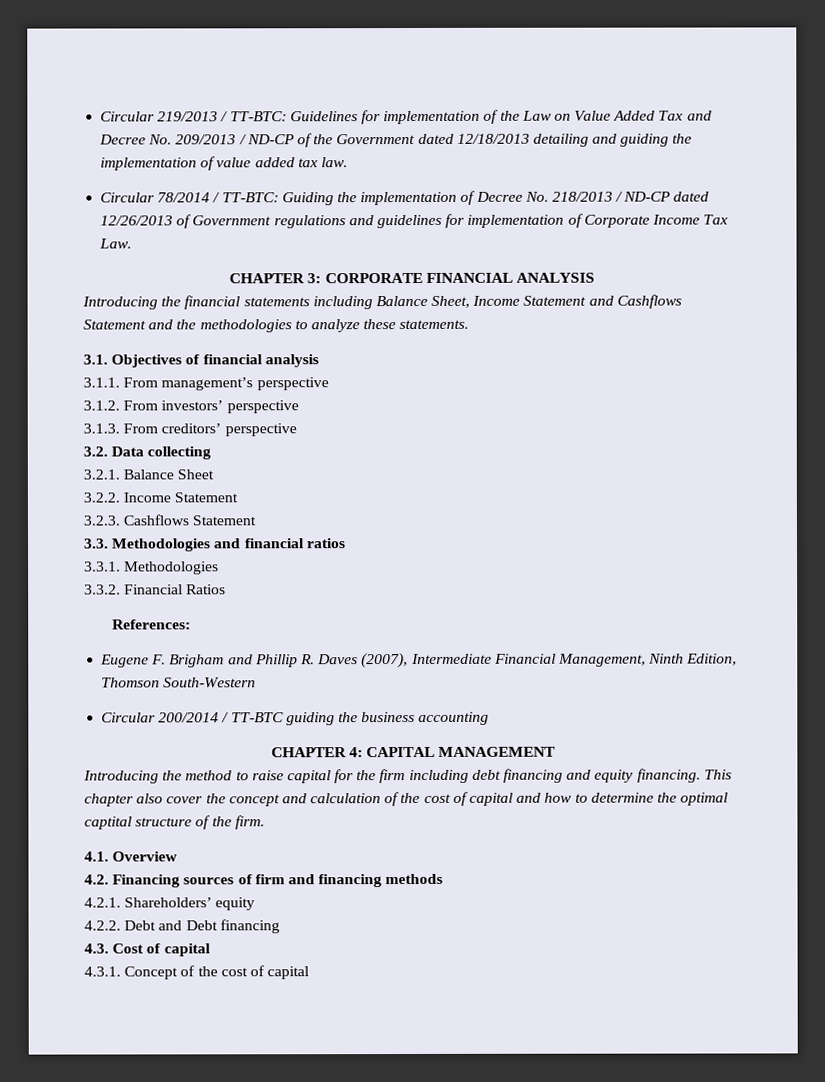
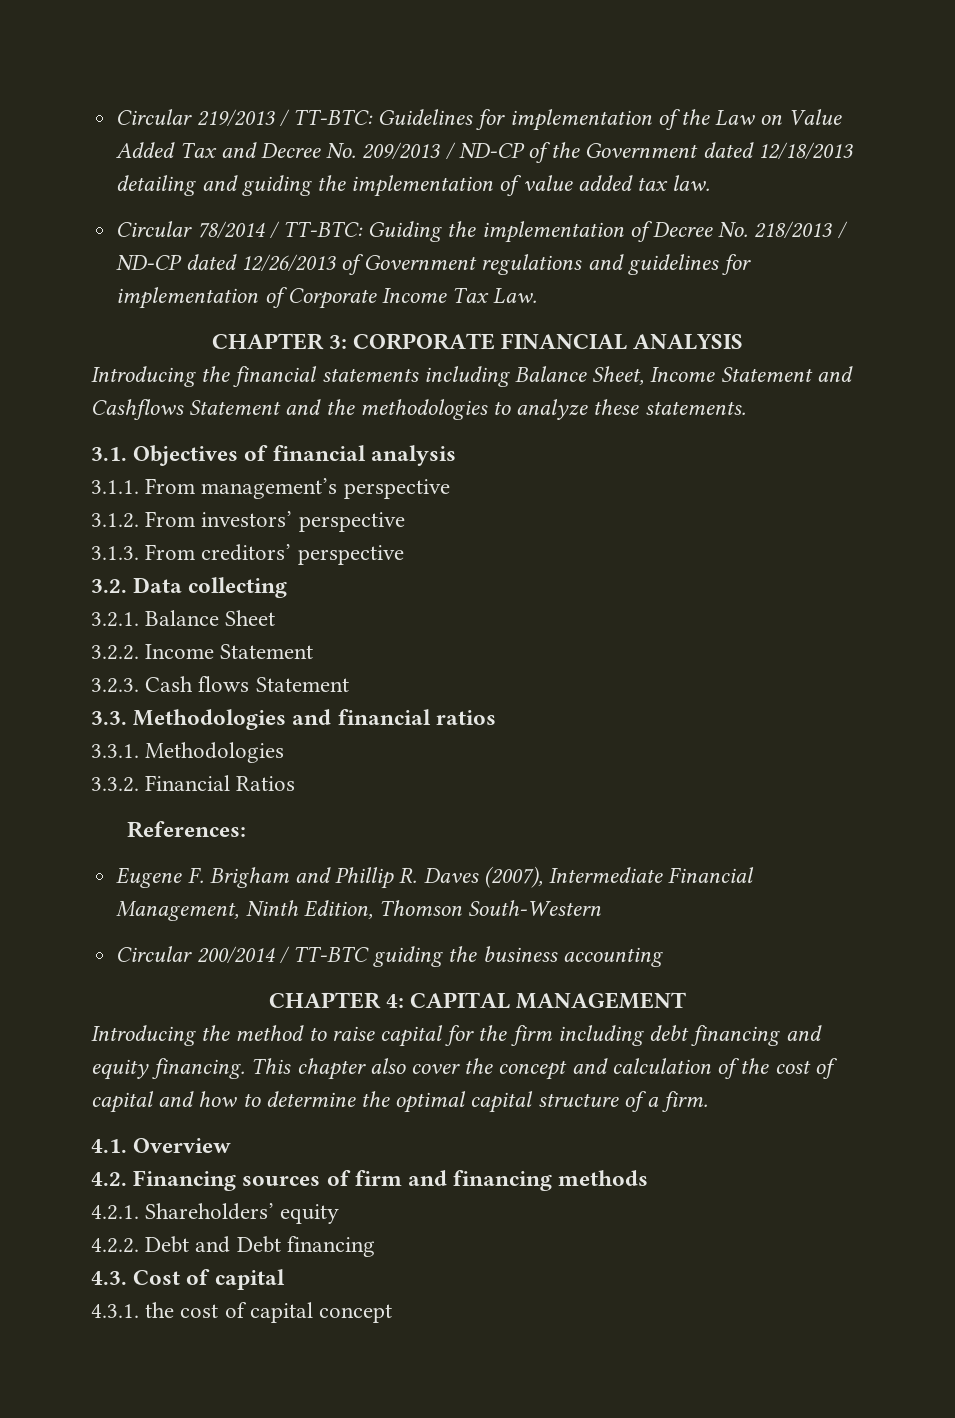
[123,514,190,526] Cashflows -> [145,676,250,692] Cash flows
[84,816,132,830] captital -> [470,1091,534,1113] capital
[211,816,232,827] the -> [647,1097,660,1107] a
[124,965,310,980] Concept of the cost of capital -> [145,1302,393,1323] the cost of capital concept

